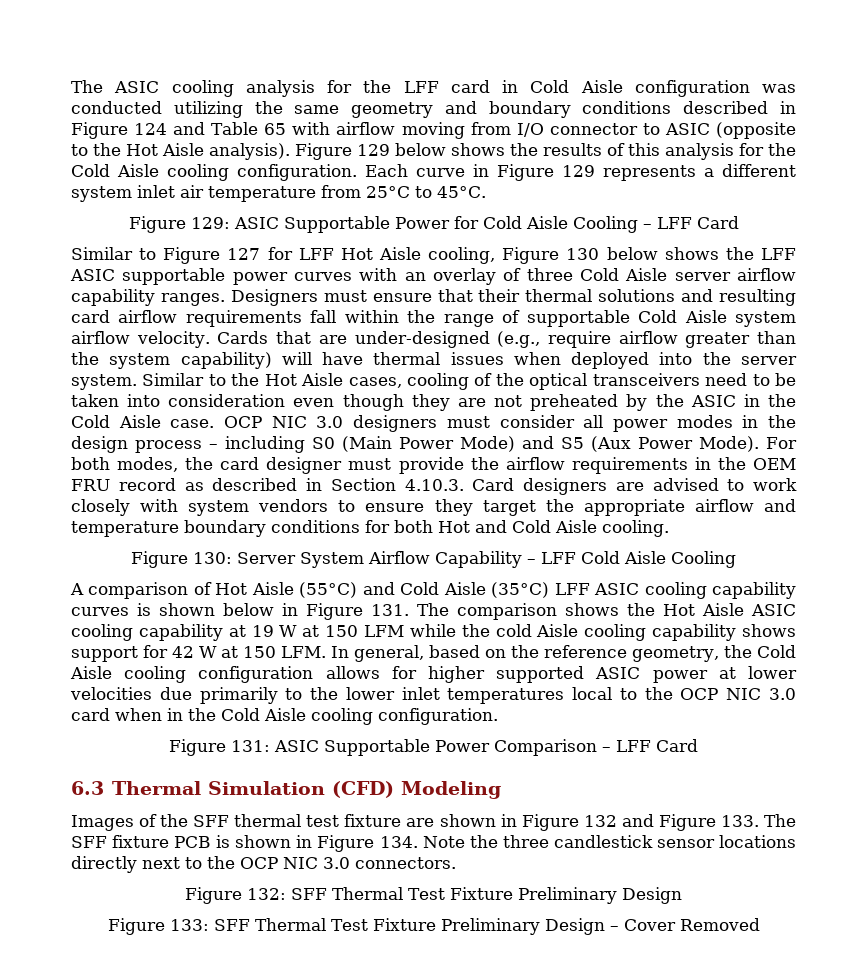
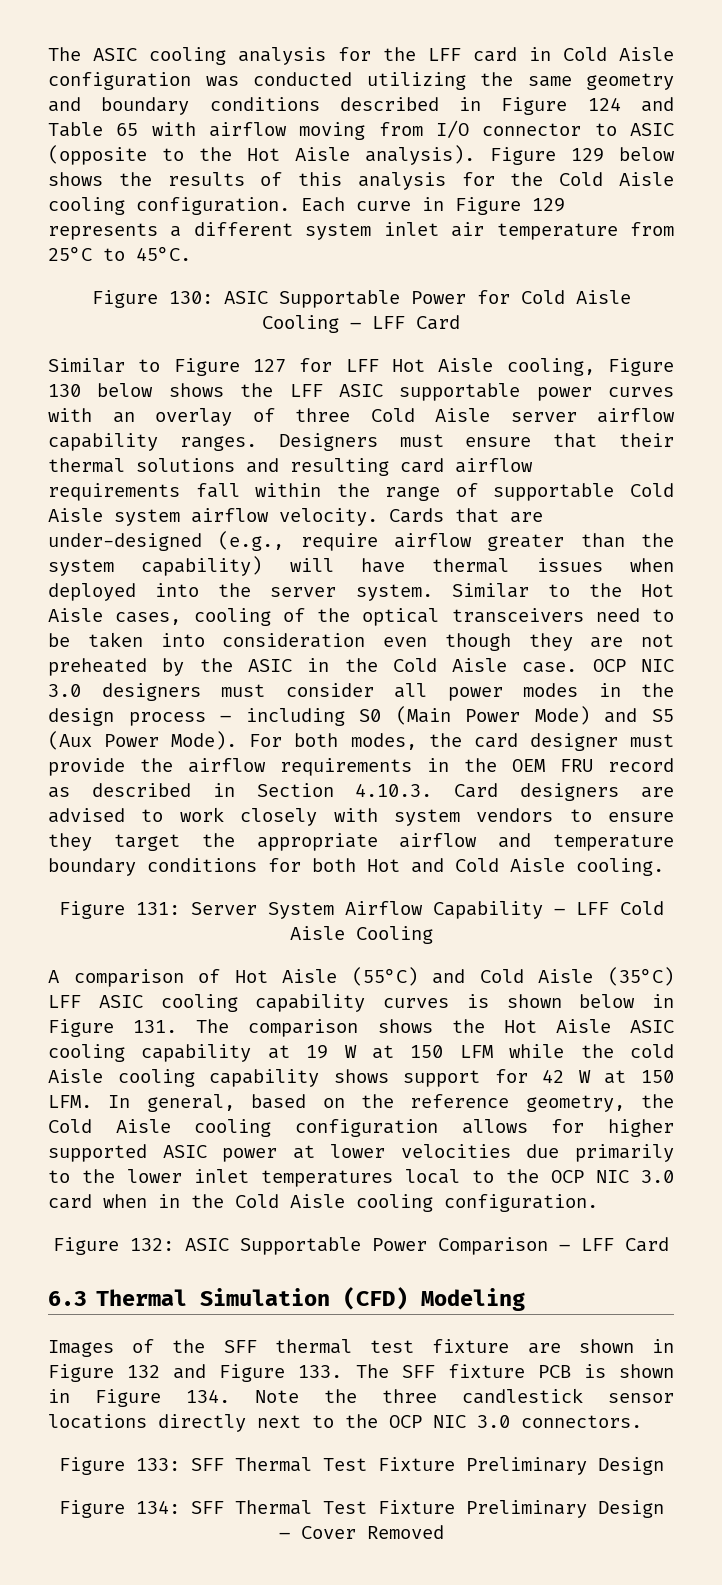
[190,217,230,229] 129: -> [168,291,213,304] 130:
[193,552,232,564] 130: -> [135,902,180,915] 131:
[231,740,270,752] 131: -> [130,1238,174,1251] 132:
[247,888,287,900] 132: -> [135,1458,180,1471] 133:
[169,919,209,931] 133: -> [135,1500,180,1514] 134:

